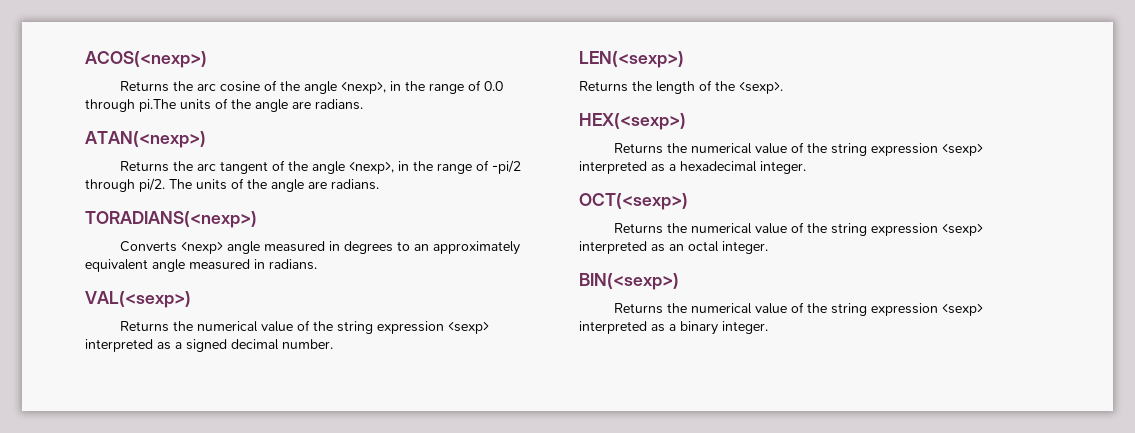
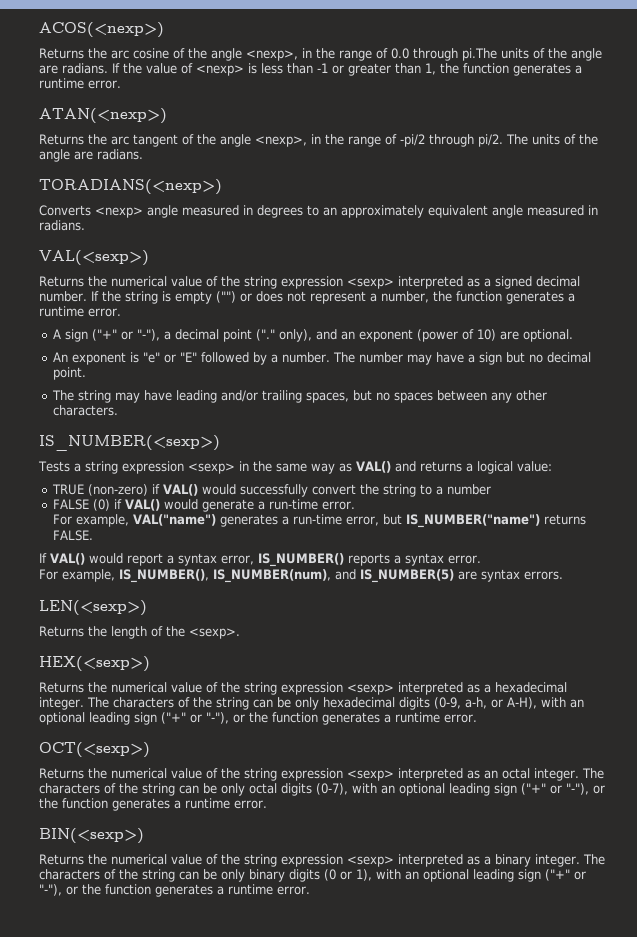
(363, 104) none -> [112,63,582,76] [39,78,121,89] If the value of <nexp> is less than -1 or greater than 1, the function generates a runtime error.
(333, 344) none -> [90,291,575,304] [39,306,121,317] [52,329,573,342] [52,352,591,365] [52,367,86,380] [51,390,547,403] [52,405,118,416] [39,435,220,451] [38,461,552,474] [51,484,491,497] [52,499,355,512] [53,514,587,528] [53,530,94,541] [39,553,481,567] [39,569,563,583] If the string is empty ("") or does not represent a number, the function generates a runtime error. // A sign ("+" or "-"), a decimal point ("." only), and an exponent (power of 10) are optional. // An exponent is "e" or "E" followed by a number. The number may have a sign but no decimal point. // The string may have leading and/or trailing spaces, but no spaces between any other characters. // IS_NUMBER(<sexp>) // Tests a string expression <sexp> in the same way as VAL() and returns a logical value: // TRUE (non-zero) if VAL() would successfully convert the string to a number // FALSE (0) if VAL() would generate a run-time error. // For example, VAL("name") generates a run-time error, but IS_NUMBER("name") returns FALSE. // If VAL() would report a syntax error, IS_NUMBER() reports a syntax error. // For example, IS_NUMBER(), IS_NUMBER(num), and IS_NUMBER(5) are syntax errors.
(806, 167) none -> [86,697,584,710] [39,712,477,725] The characters of the string can be only hexadecimal digits (0-9, a-h, or A-H), with an optional leading sign ("+" or "-"), or the function generates a runtime error.
(768, 247) none -> [581,768,604,779] [39,783,605,796] [39,798,267,811] The characters of the string can be only octal digits (0-7), with an optional leading sign ("+" or "-"), or the function generates a runtime error.
(768, 327) none -> [582,854,605,865] [39,869,586,882] [39,884,310,897] The characters of the string can be only binary digits (0 or 1), with an optional leading sign ("+" or "-"), or the function generates a runtime error.

